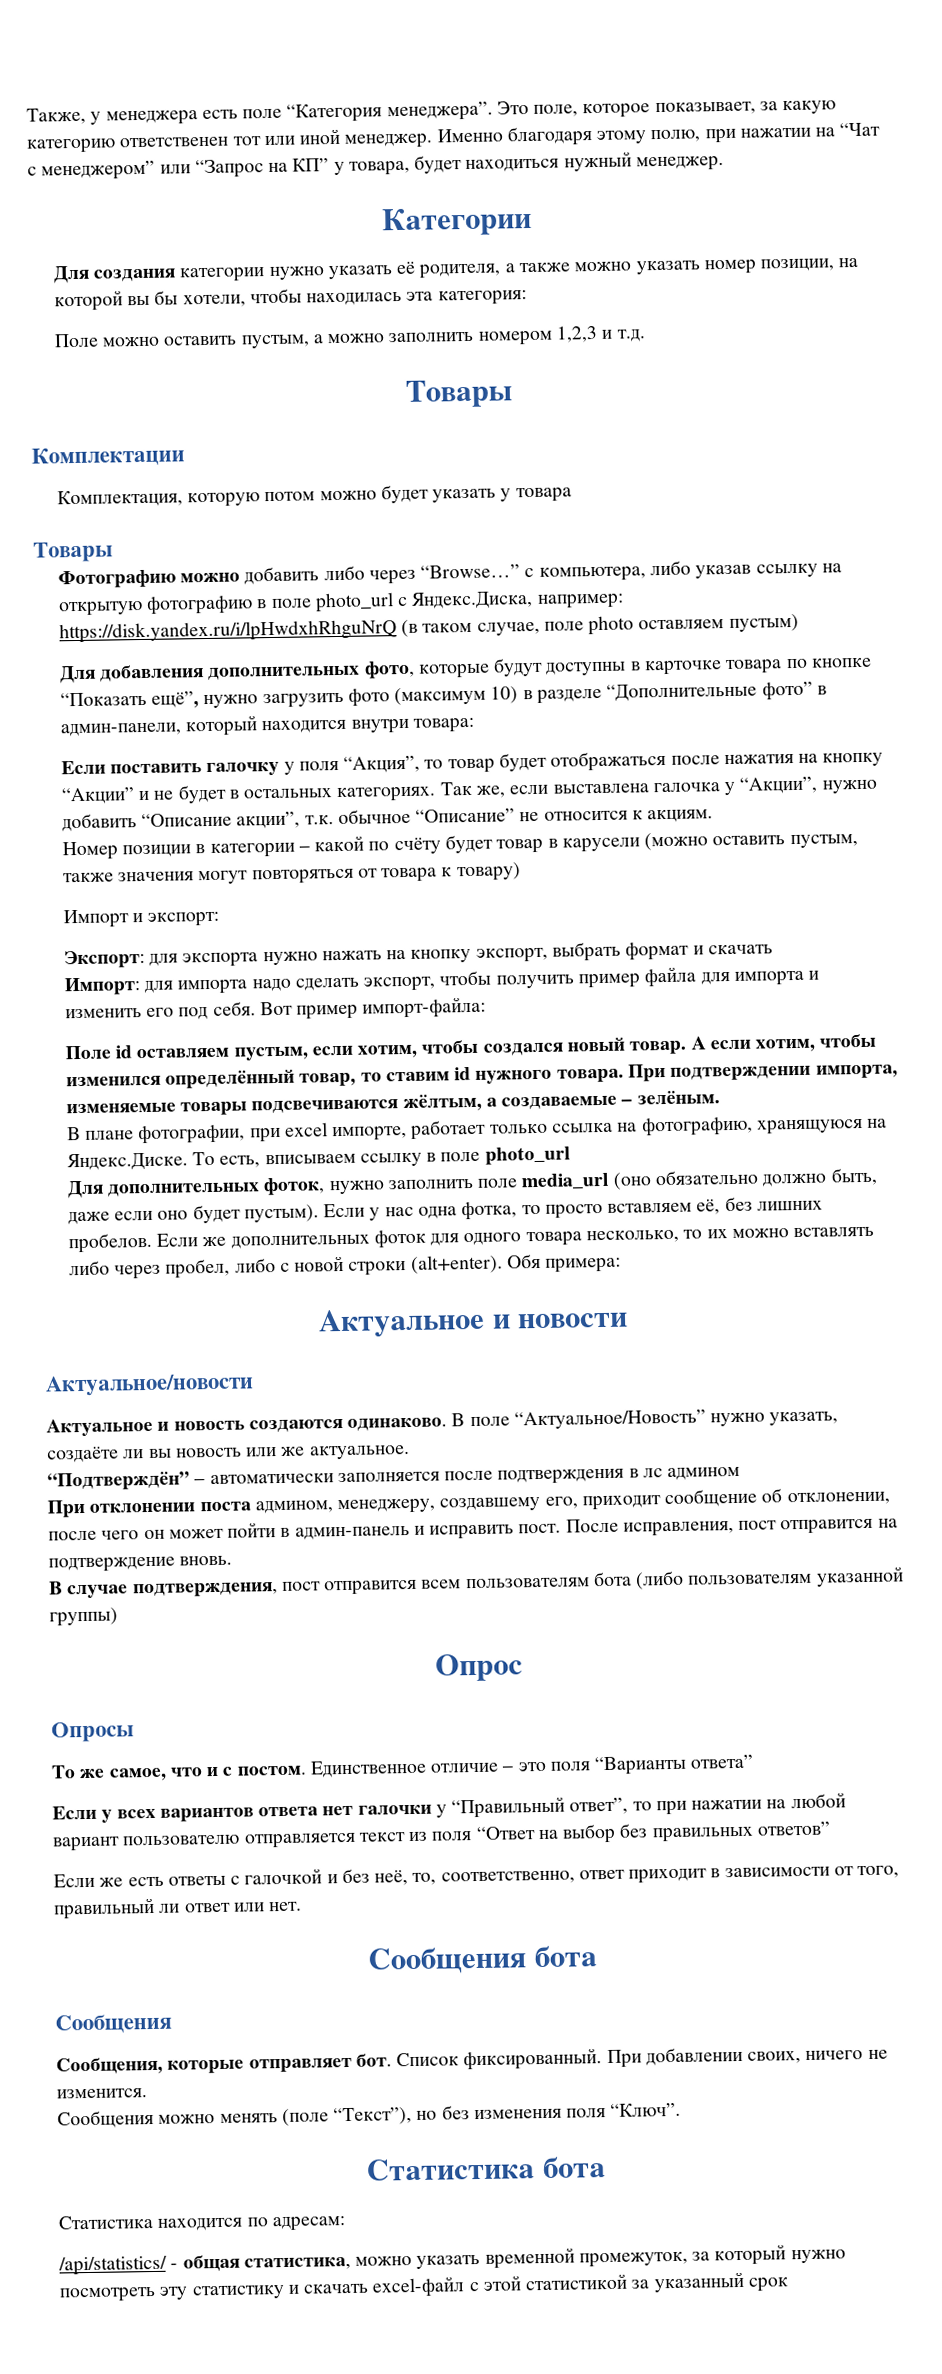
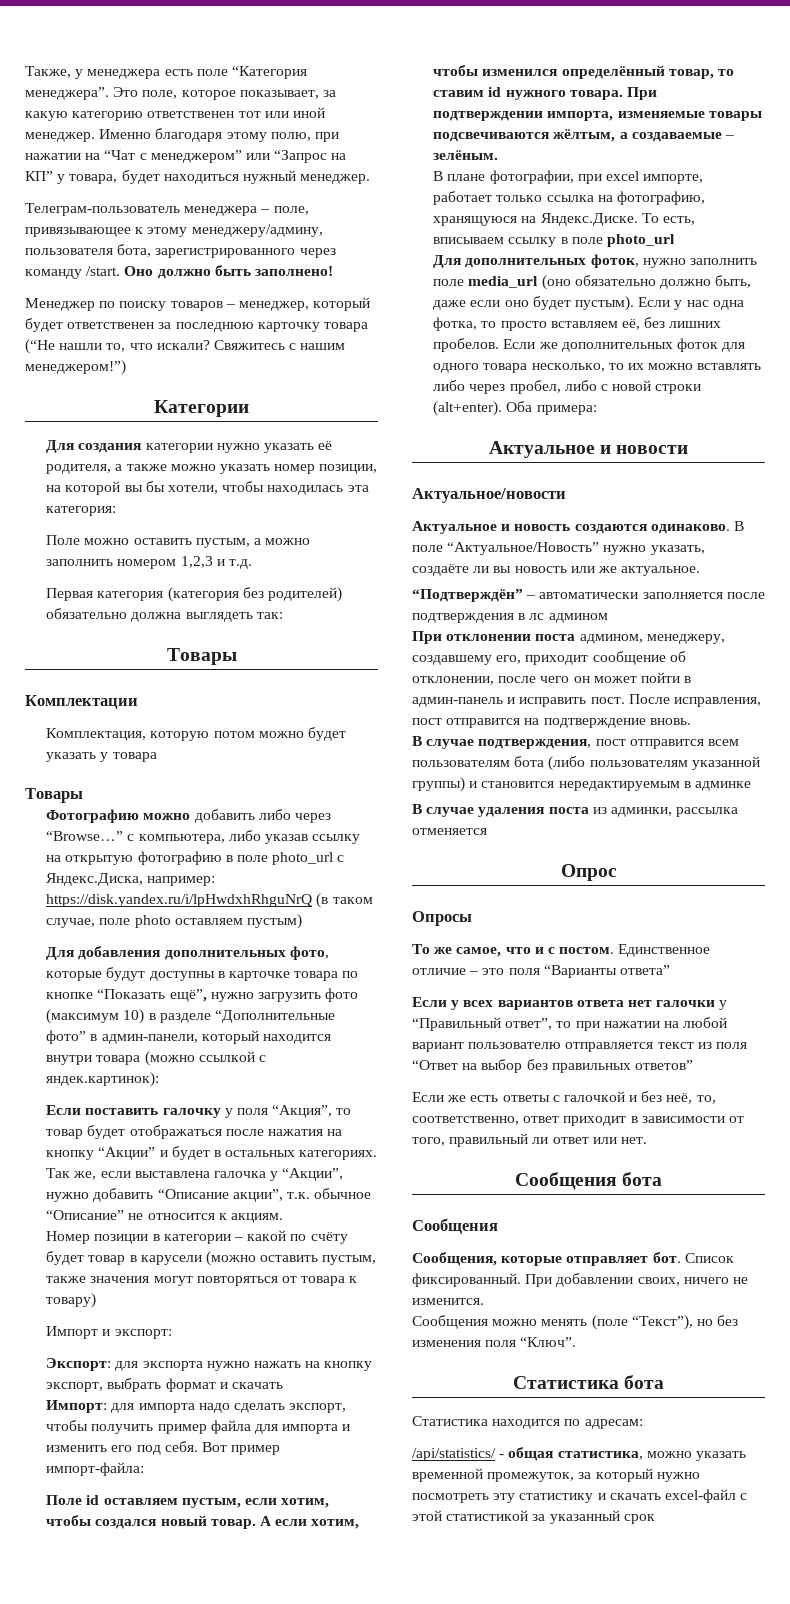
(724, 164) none -> [25,203,309,216] [25,224,323,237] [25,244,336,258] [25,265,333,279] [25,297,371,311] [25,318,368,332] [25,339,346,354] [25,360,126,375] // Телеграм-пользователь менеджера – поле, привязывающее к этому менеджеру/админу, пользователя бота, зарегистрированного через команду /start. Оно должно быть заполнено! // Менеджер по поиску товаров – менеджер, который будет ответственен за последнюю карточку товара (“Не нашли то, что искали? Свяжитесь с нашим менеджером!”)
(646, 335) none -> [46,587,343,602] [46,608,283,622] // Первая категория (категория без родителей) обязательно должна выглядеть так:
[412,717,475,733] товара: -> [96,1051,267,1066] [46,1072,160,1087] товара (можно ссылкой с яндек.картинок):
[153,790,175,800] не -> (168, 1153) none
[506,1253,541,1269] Обя -> [506,401,533,412] Оба
(118, 1617) none -> [469,781,751,791] [412,804,739,817] [412,828,487,835] и становится нередактируемым в админке // В случае удаления поста из админки, рассылка отменяется

